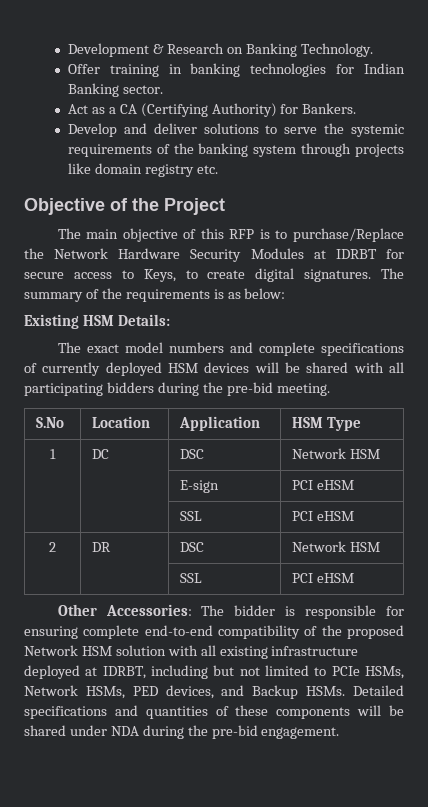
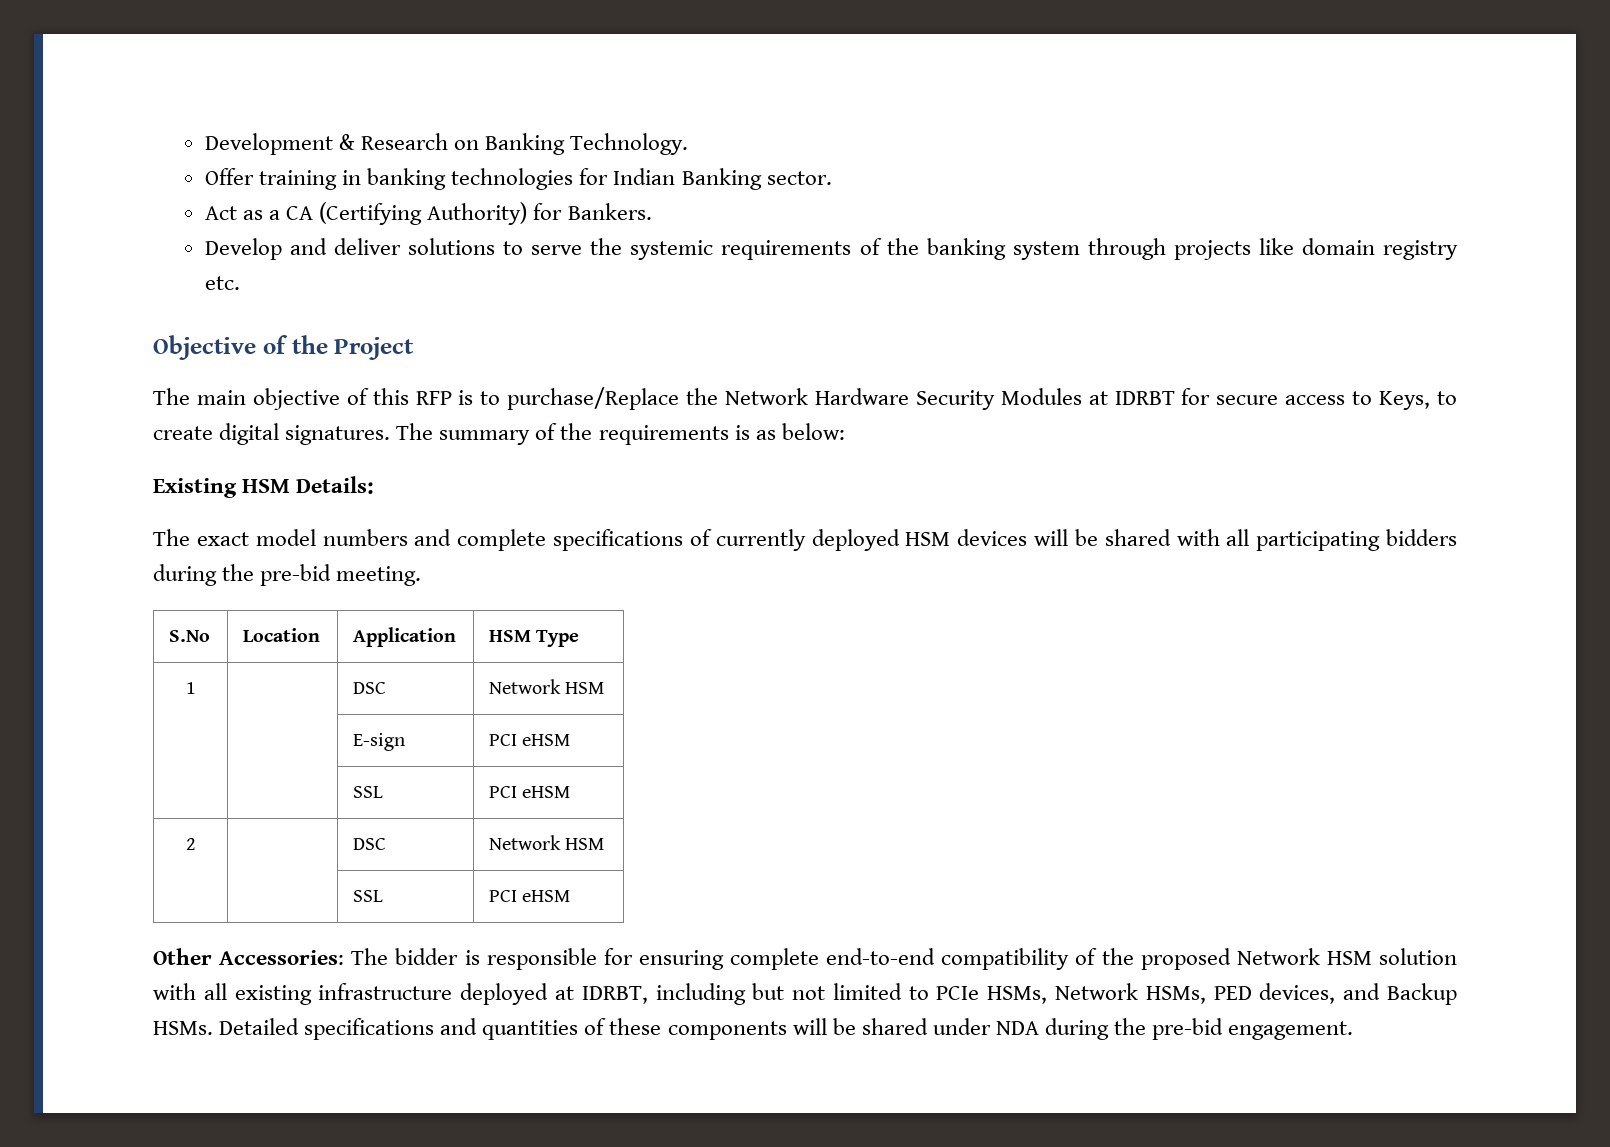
[91,449,109,459] DC -> (196, 688) none
[91,542,111,552] DR -> (196, 844) none

